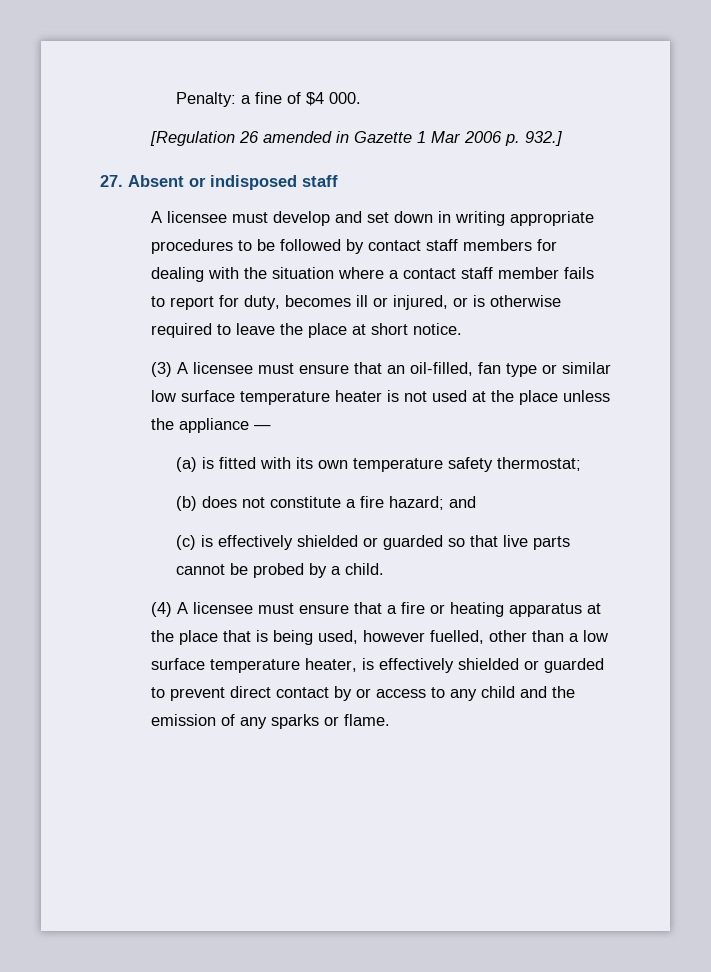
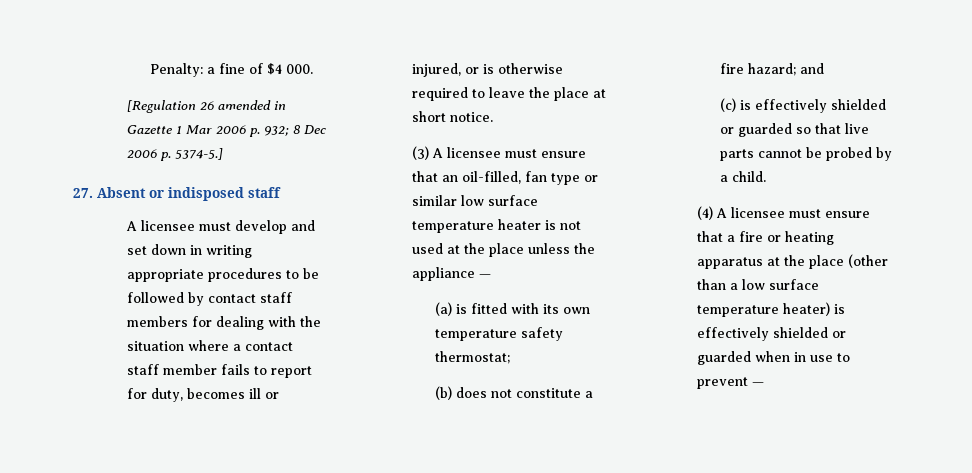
[524,131,562,146] 932.] -> [264,125,327,136] [127,148,224,161] 932; 8 Dec 2006 p. 5374-5.]
[222,630,527,645] that is being used, however fuelled, other -> [848,254,889,268] (other
[304,658,604,673] [150,686,575,701] [150,714,390,729] heater, is effectively shielded or guarded to prevent direct contact by or access to any child and the emission of any sparks or flame. -> [783,302,846,316] [697,327,847,341] [697,351,851,365] [697,377,765,389] heater) is effectively shielded or guarded when in use to prevent —

